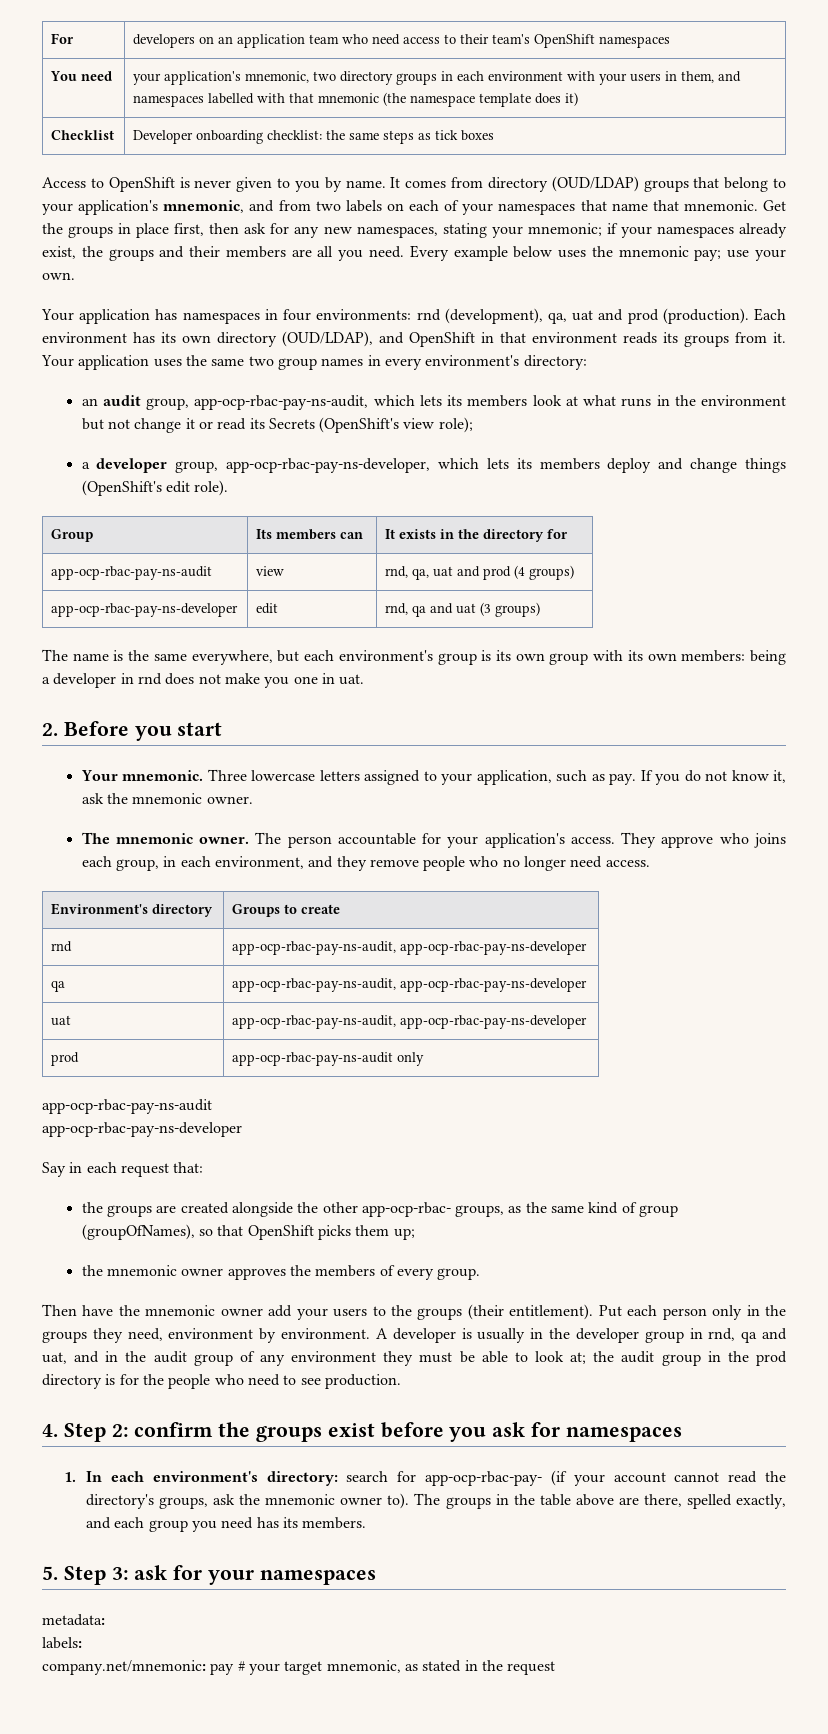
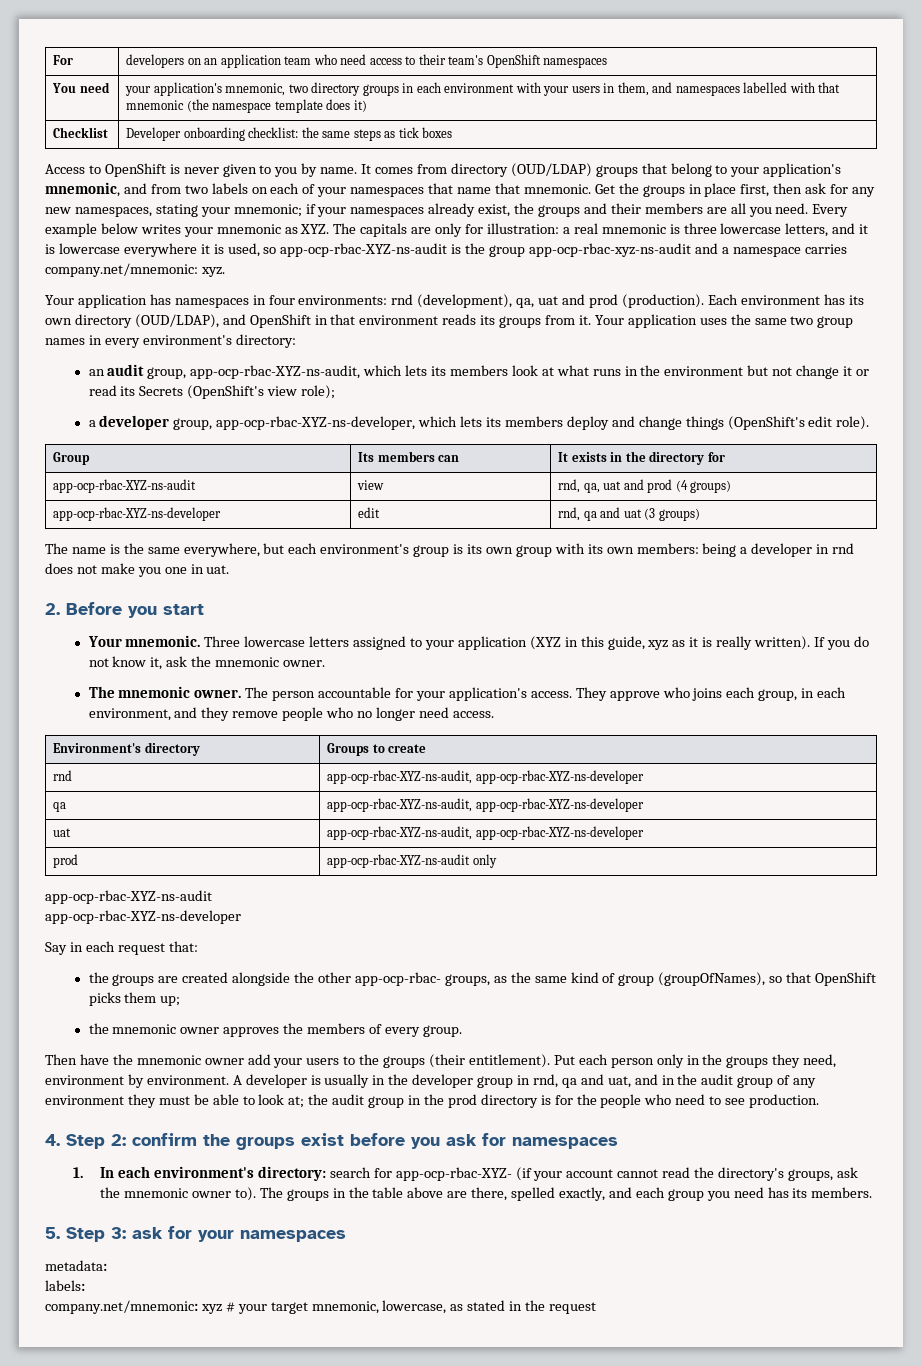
[558,246,787,261] [42,272,75,280] uses the mnemonic pay; use your own. -> [140,223,869,237] [45,243,847,257] [45,263,225,277] writes your mnemonic as XYZ. The capitals are only for illustration: a real mnemonic is three lowercase letters, and it is lowercase everywhere it is used, so app-ocp-rbac-XYZ-ns-audit is the group app-ocp-rbac-xyz-ns-audit and a namespace carries company.net/mnemonic: xyz.
[194,395,369,410] app-ocp-rbac-pay-ns-audit, -> [190,365,361,379] app-ocp-rbac-XYZ-ns-audit,
[226,458,431,473] app-ocp-rbac-pay-ns-developer, -> [216,416,416,430] app-ocp-rbac-XYZ-ns-developer,
[51,566,213,580] app-ocp-rbac-pay-ns-audit -> [53,479,197,493] app-ocp-rbac-XYZ-ns-audit
[51,603,239,617] app-ocp-rbac-pay-ns-developer -> [53,507,222,521] app-ocp-rbac-XYZ-ns-developer
[476,770,637,785] application, such as pay. -> [457,636,810,650] application (XYZ in this guide, xyz as it is really written).
[232,941,588,955] app-ocp-rbac-pay-ns-audit, app-ocp-rbac-pay-ns-developer -> [327,770,644,784] app-ocp-rbac-XYZ-ns-audit, app-ocp-rbac-XYZ-ns-developer
[232,978,588,992] app-ocp-rbac-pay-ns-audit, app-ocp-rbac-pay-ns-developer -> [327,798,644,812] app-ocp-rbac-XYZ-ns-audit, app-ocp-rbac-XYZ-ns-developer
[232,1015,588,1029] app-ocp-rbac-pay-ns-audit, app-ocp-rbac-pay-ns-developer -> [327,826,644,840] app-ocp-rbac-XYZ-ns-audit, app-ocp-rbac-XYZ-ns-developer
[232,1052,394,1066] app-ocp-rbac-pay-ns-audit -> [327,854,471,868] app-ocp-rbac-XYZ-ns-audit
[42,1099,212,1114] [42,1122,242,1137] app-ocp-rbac-pay-ns-audit // app-ocp-rbac-pay-ns-developer -> [45,890,212,904] [45,910,241,924] app-ocp-rbac-XYZ-ns-audit // app-ocp-rbac-XYZ-ns-developer
[425,1471,543,1486] app-ocp-rbac-pay- -> [395,1167,512,1181] app-ocp-rbac-XYZ-
[210,1663,235,1675] pay -> [200,1304,222,1314] xyz
(401, 1666) none -> [382,1300,447,1314] lowercase,

